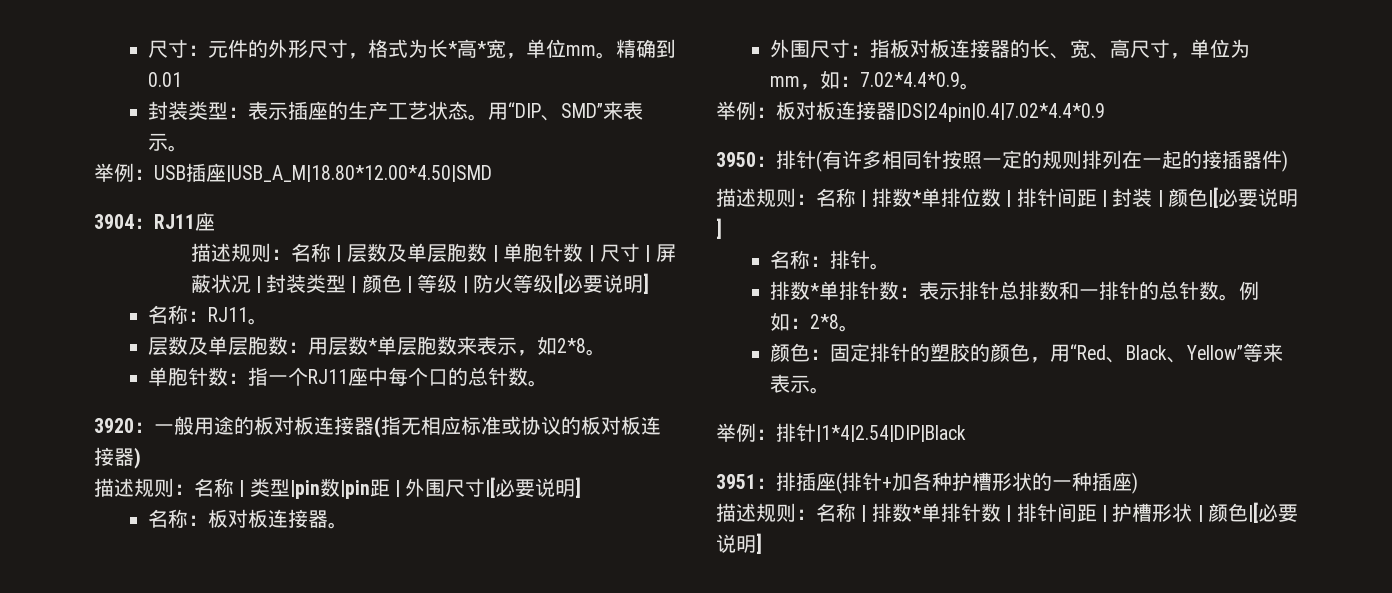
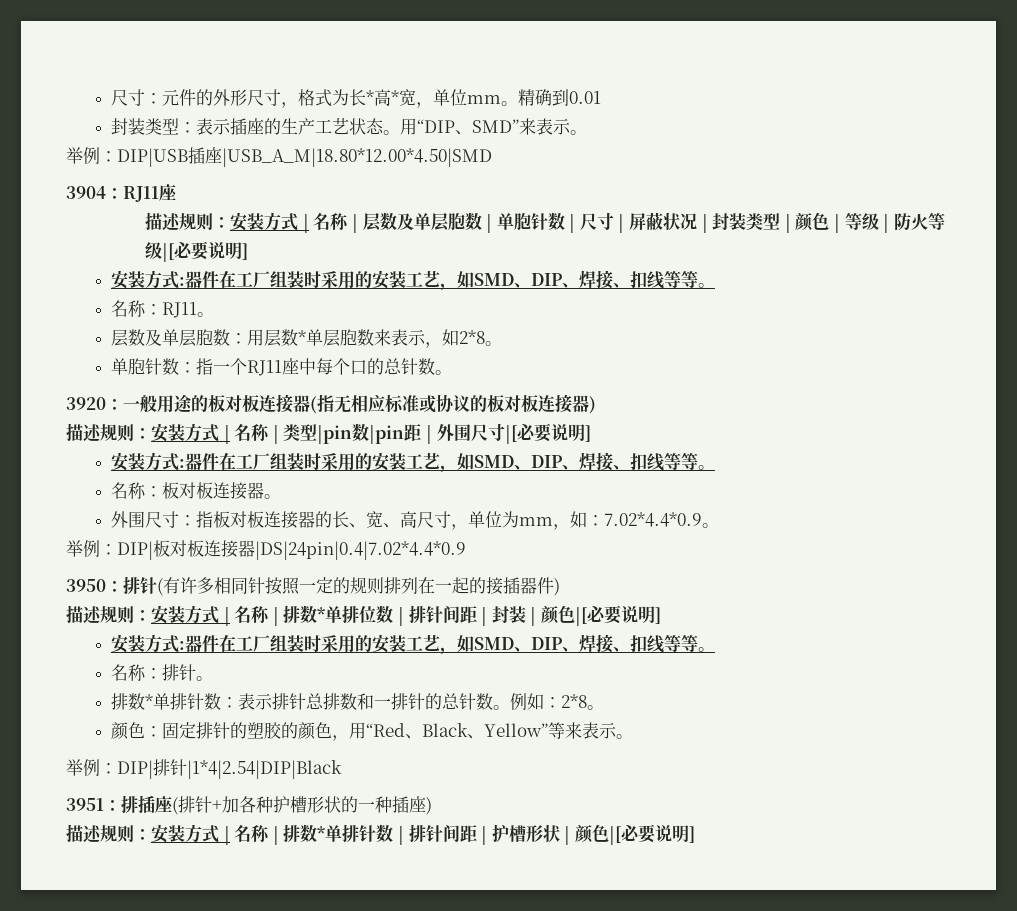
[154,165,186,180] USB -> [117,148,188,167] DIP|USB
(291, 254) none -> [230,212,309,233] 安装方式 |
(649, 283) none -> [111,270,716,291] // 安装方式:器件在工厂组装时采用的安装工艺，如SMD、DIP、焊接、扣线等等。
(194, 489) none -> [151,423,230,444] 安装方式 |
(582, 487) none -> [111,452,716,473] // 安装方式:器件在工厂组装时采用的安装工艺，如SMD、DIP、焊接、扣线等等。
(776, 112) none -> [117,541,153,560] DIP|
(816, 199) none -> [151,605,230,626] 安装方式 |
(722, 228) none -> [111,634,716,655] // 安装方式:器件在工厂组装时采用的安装工艺，如SMD、DIP、焊接、扣线等等。
(776, 434) none -> [117,760,153,779] DIP|
(816, 514) none -> [151,824,230,845] 安装方式 |

